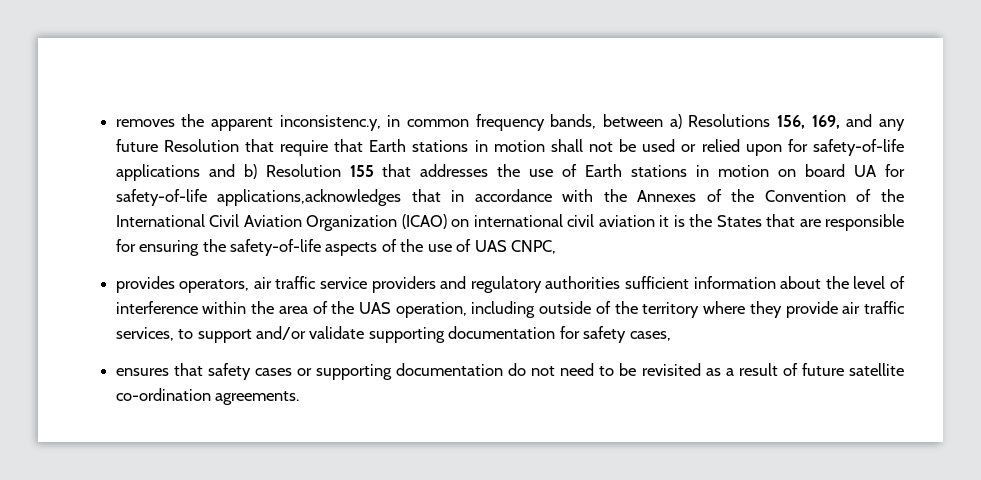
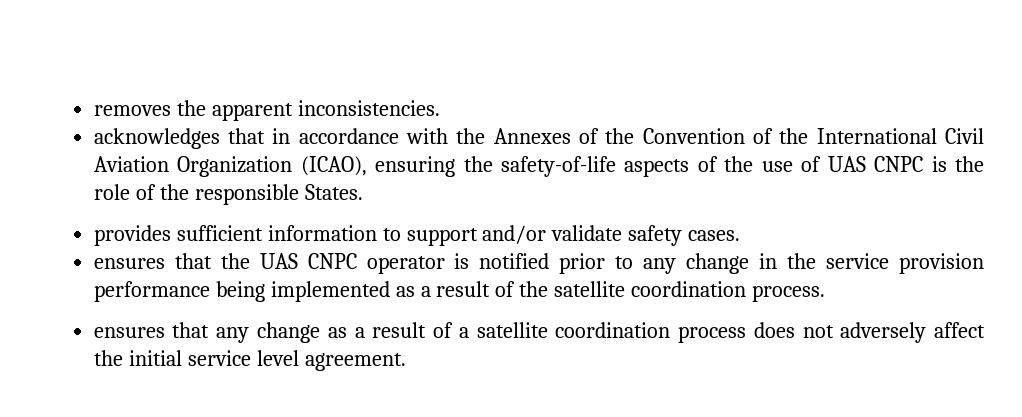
[279,114,906,131] [115,139,904,156] [115,164,906,181] [115,189,402,206] inconsistenc.y, in common frequency bands, between a) Resolutions 156, 169, and any future Resolution that require that Earth stations in motion shall not be used or relied upon for safety-of-life applications and b) Resolution 155 that addresses the use of Earth stations in motion on board UA for safety-of-life applications,acknowledges -> [297,100,440,116] [93,128,220,149] inconsistencies. // acknowledges
[401,214,905,231] [115,239,136,252] (ICAO) on international civil aviation it is the States that are responsible for -> [300,156,367,176] (ICAO),
[511,240,557,254] [115,276,906,293] [115,301,906,318] [115,326,671,343] [115,363,904,380] [115,388,300,405] CNPC, // provides operators, air traffic service providers and regulatory authorities sufficient information about the level of interference within the area of the UAS operation, including outside of the territory where they provide air traffic services, to support and/or validate supporting documentation for safety cases, // ensures that safety cases or supporting documentation do not need to be revisited as a result of future satellite co-ordination agreements. -> [874,156,984,172] [93,184,363,205] [93,225,741,246] [93,253,984,274] [93,281,826,302] [93,322,986,343] [93,350,406,371] CNPC is the role of the responsible States. // provides sufficient information to support and/or validate safety cases. // ensures that the UAS CNPC operator is notified prior to any change in the service provision performance being implemented as a result of the satellite coordination process. // ensures that any change as a result of a satellite coordination process does not adversely affect the initial service level agreement.

